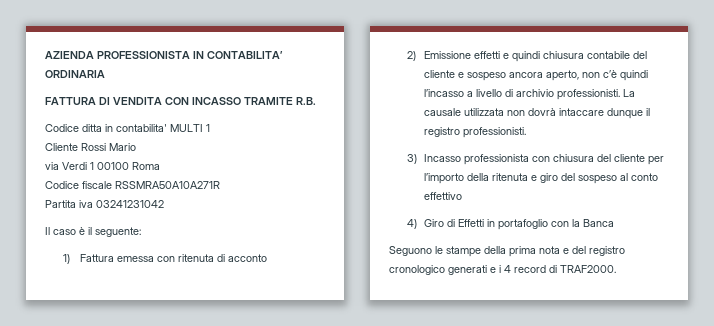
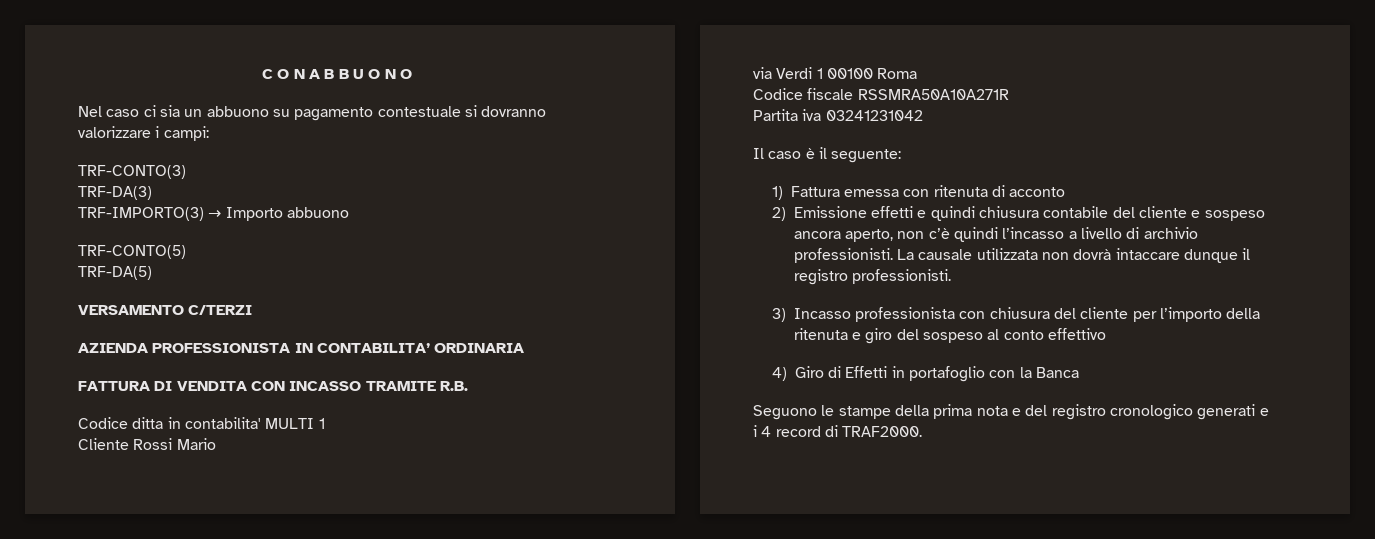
(45, 55) none -> [262,69,412,79] [78,105,547,121] [78,126,209,141] [78,165,186,179] [78,186,152,200] [78,207,349,221] [78,245,186,259] [78,266,152,280] [78,305,253,315] C O N A B B U O N O // Nel caso ci sia un abbuono su pagamento contestuale si dovranno valorizzare i campi: // TRF-CONTO(3) // TRF-DA(3) // TRF-IMPORTO(3) → Importo abbuono // TRF-CONTO(5) // TRF-DA(5) // VERSAMENTO C/TERZI //

